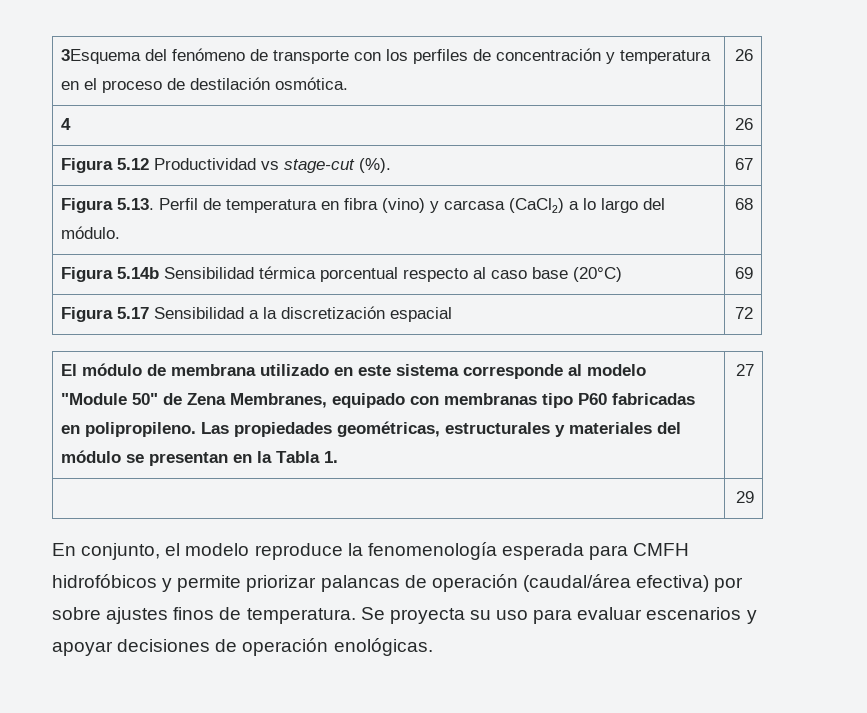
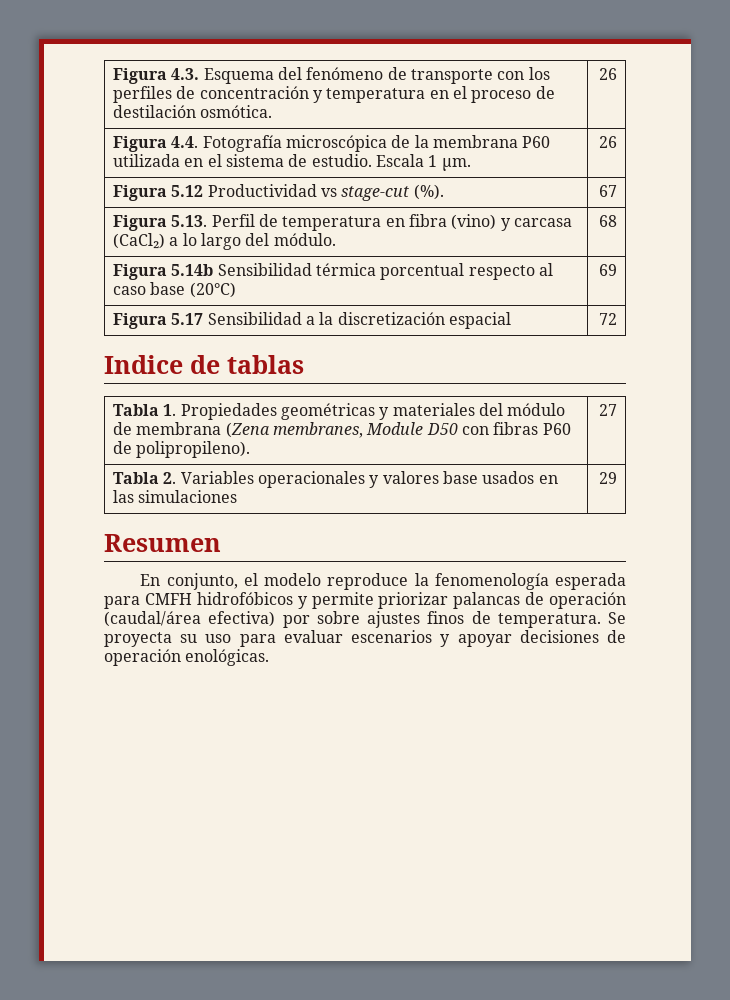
[61,49,142,64] 3Esquema -> [113,68,274,84] Figura 4.3. Esquema
[61,118,72,130] 4 -> [113,135,551,152] [113,154,471,171] Figura 4.4. Fotografía microscópica de la membrana P60 utilizada en el sistema de estudio. Escala 1 µm.
[61,363,647,379] [61,393,696,408] [61,421,682,437] [61,450,339,466] [735,364,754,376] // El módulo de membrana utilizado en este sistema corresponde al modelo "Module 50" de Zena Membranes, equipado con membranas tipo P60 fabricadas en polipropileno. Las propiedades geométricas, estructurales y materiales del módulo se presentan en la Tabla 1. | 27 // -> [104,355,304,374] [113,403,566,420] [113,422,571,438] [113,441,251,458] [598,404,617,416] [113,471,558,488] [113,490,238,503] // Indice de tablas // Tabla 1. Propiedades geométricas y materiales del módulo de membrana (Zena membranes, Module D50 con fibras P60 de polipropileno). | 27 // Tabla 2. Variables operacionales y valores base usados en las simulaciones
(754, 497) none -> [104,534,221,552] // Resumen

